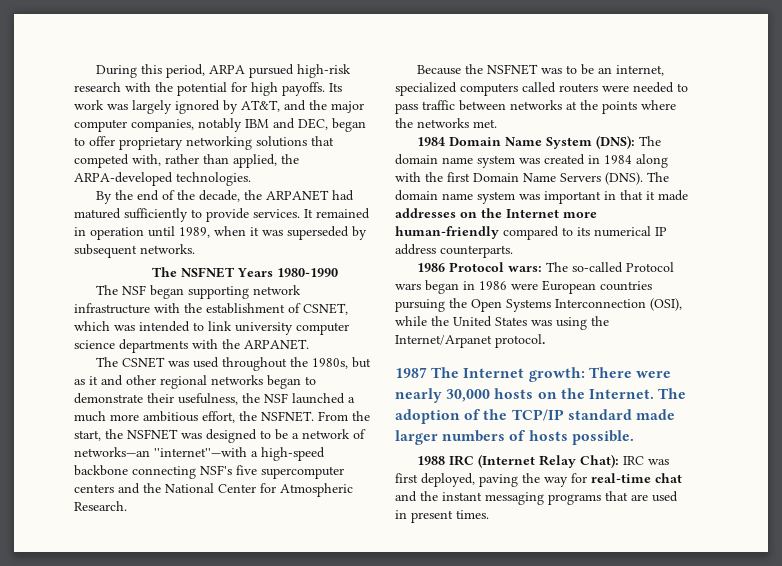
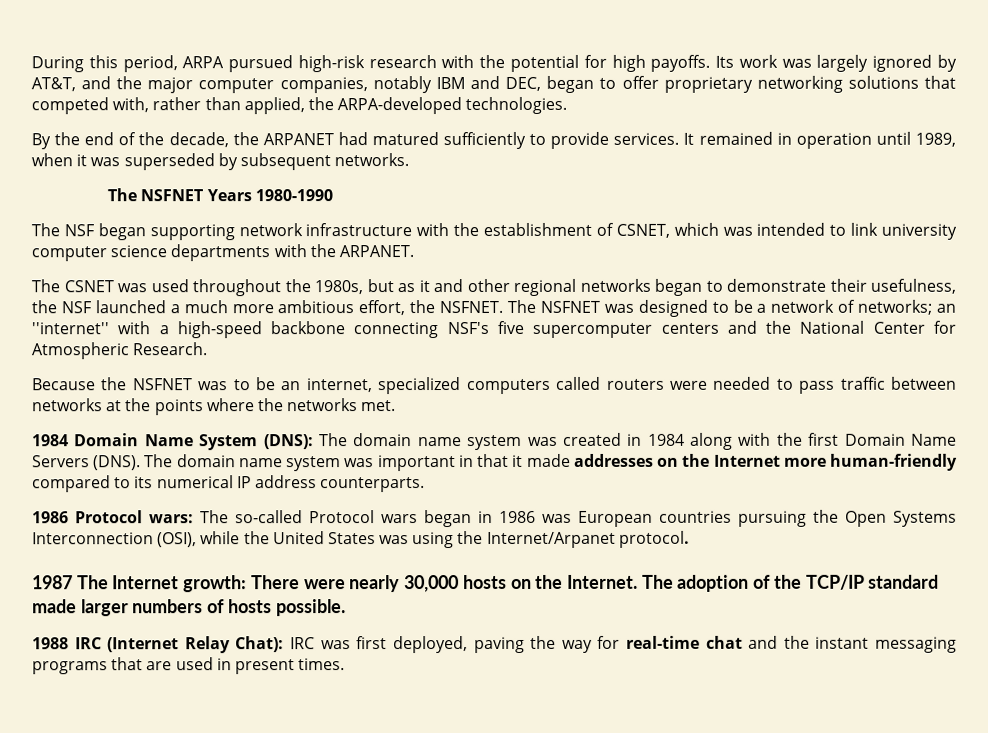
[318,411,370,421] [74,429,123,441] From the start, the -> [506,299,536,313] The
[74,447,247,457] networks—an ''internet''—with -> [857,299,957,315] [31,321,151,335] networks; an ''internet'' with
[511,283,538,290] were -> [542,513,572,523] was

